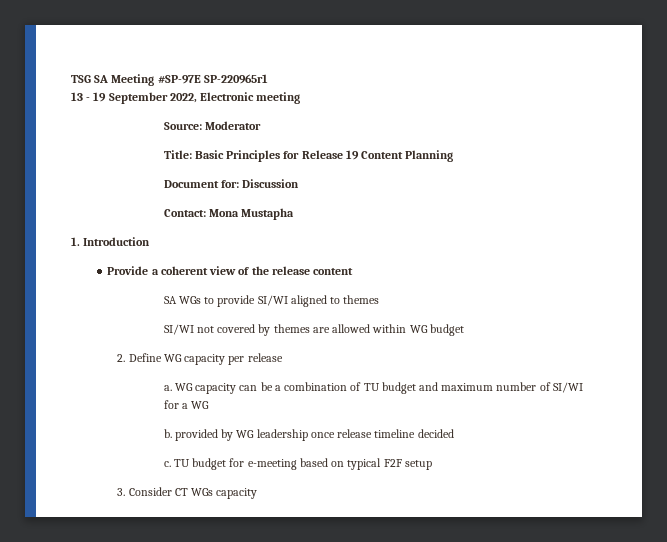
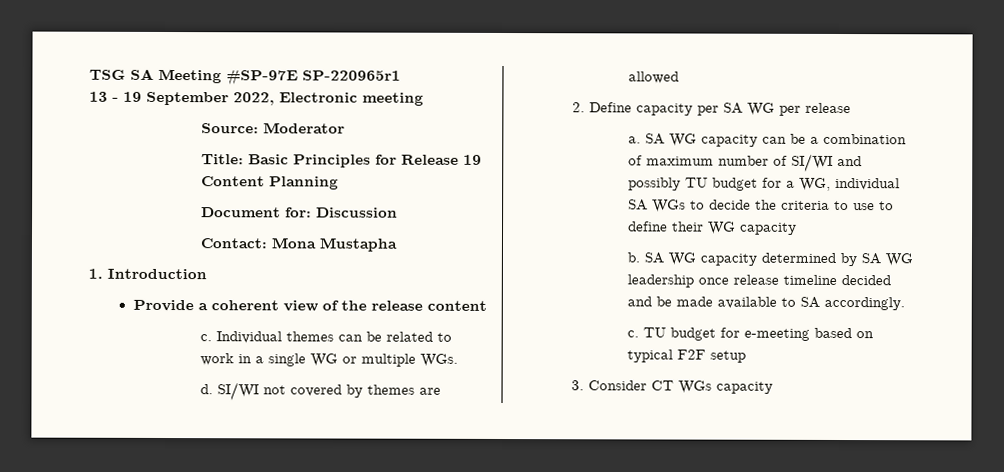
[163,295,380,307] SA WGs to provide SI/WI aligned to themes // -> [200,331,453,344] [200,353,459,367] [200,384,214,395] c. Individual themes can be related to work in a single WG or multiple WGs. // d.
[372,324,464,336] within WG budget -> (680, 77) none
[163,354,226,365] WG capacity -> [636,102,776,116] capacity per SA WG
(172, 388) none -> [645,133,666,145] SA
[363,382,438,394] TU budget and -> (644, 160) none
[163,400,210,409] for a WG -> [837,155,863,167] [628,177,901,191] [628,199,895,213] [628,221,798,235] and possibly TU budget for a WG, individual SA WGs to decide the criteria to use to define their WG capacity
[174,429,234,441] provided by -> [644,252,882,267] SA WG capacity determined by SA
(454, 433) none -> [627,296,906,311] and be made available to SA accordingly.

